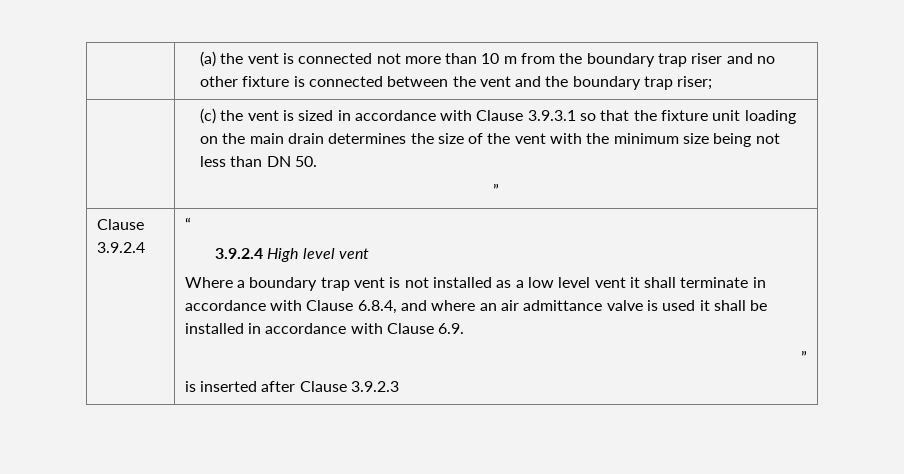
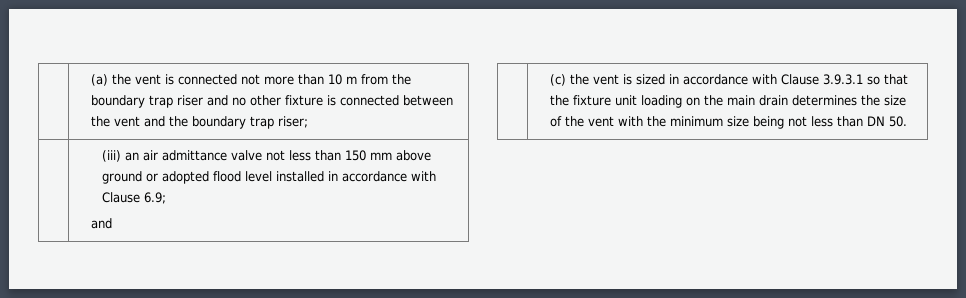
(713, 83) none -> [101,150,431,162] [101,171,436,184] [101,192,166,204] [90,218,112,229] // | (iii) an air admittance valve not less than 150 mm above ground or adopted flood level installed in accordance with Clause 6.9; // and
[493,183,499,196] [96,219,144,230] [96,242,145,253] [184,217,191,230] [215,248,370,262] [184,277,766,291] [184,300,768,314] [184,323,465,334] [801,350,808,363] [184,381,399,392] // ” // Clause 3.9.2.4 | “ // 3.9.2.4 High level vent // Where a boundary trap vent is not installed as a low level vent it shall terminate in accordance with Clause 6.8.4, and where an air admittance valve is used it shall be installed in accordance with Clause 6.9. // ” // is inserted after Clause 3.9.2.3 -> (907, 121) none

